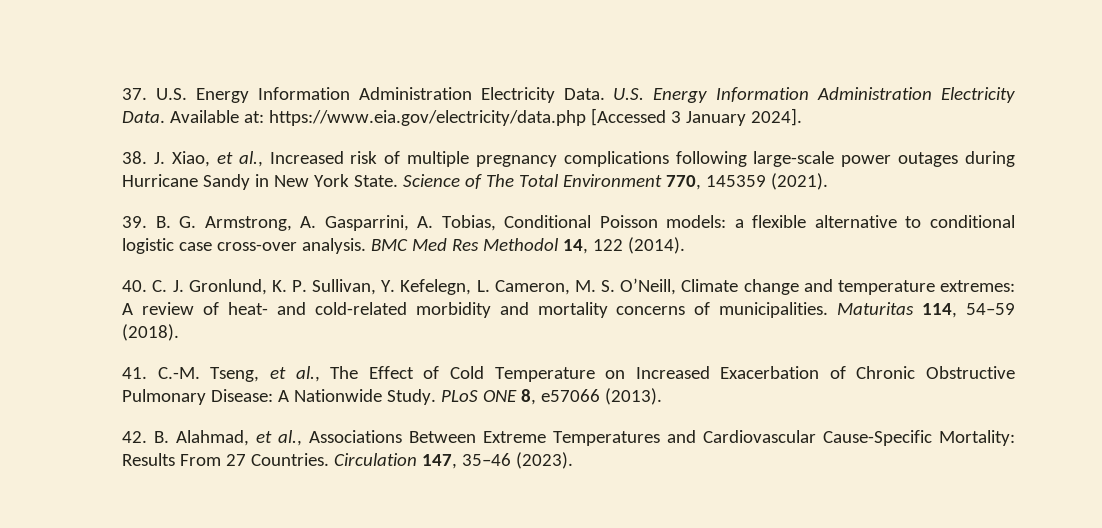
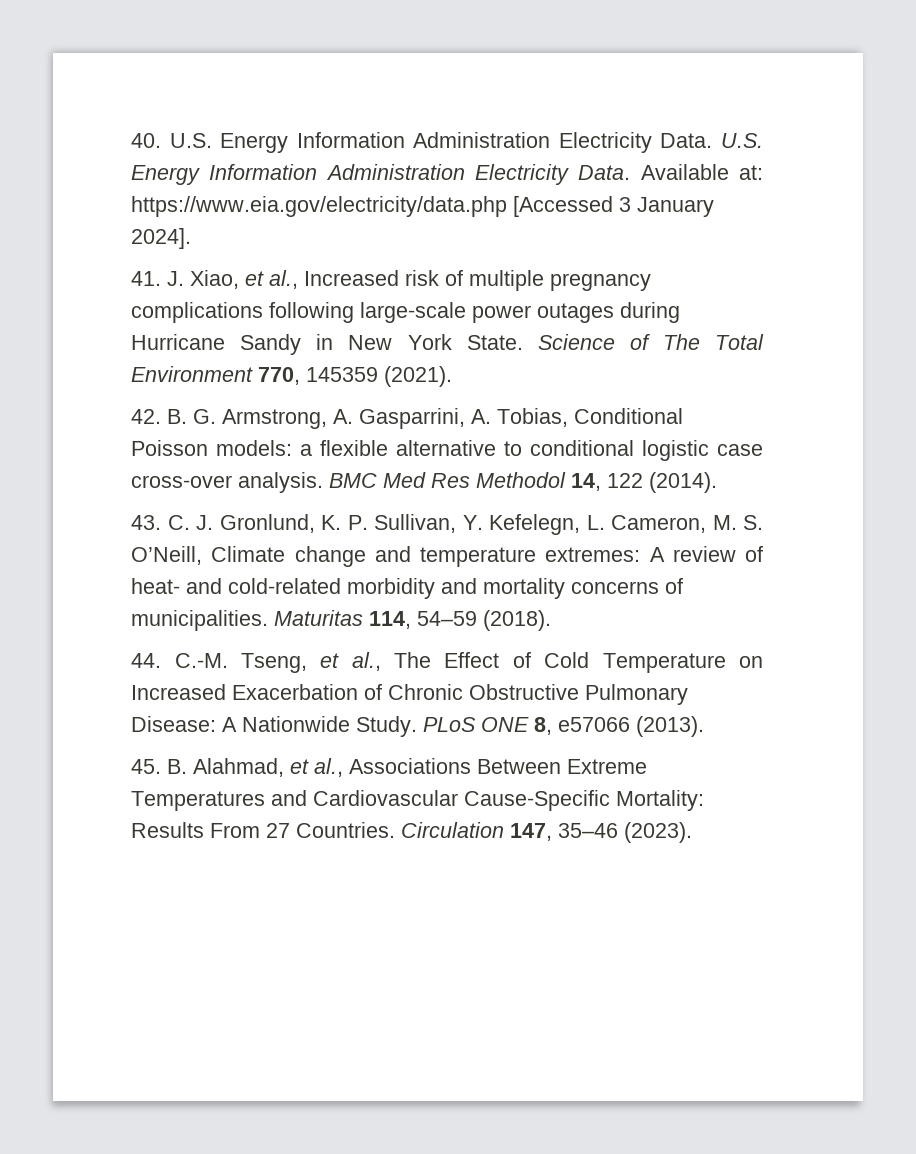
[122,88,148,100] 37. -> [131,133,162,148] 40.
[122,151,148,164] 38. -> [131,271,162,286] 41.
[122,216,148,228] 39. -> [131,409,162,424] 42.
[122,280,148,292] 40. -> [131,515,162,530] 43.
[122,367,148,379] 41. -> [131,653,162,668] 44.
[122,431,148,443] 42. -> [131,759,162,774] 45.

